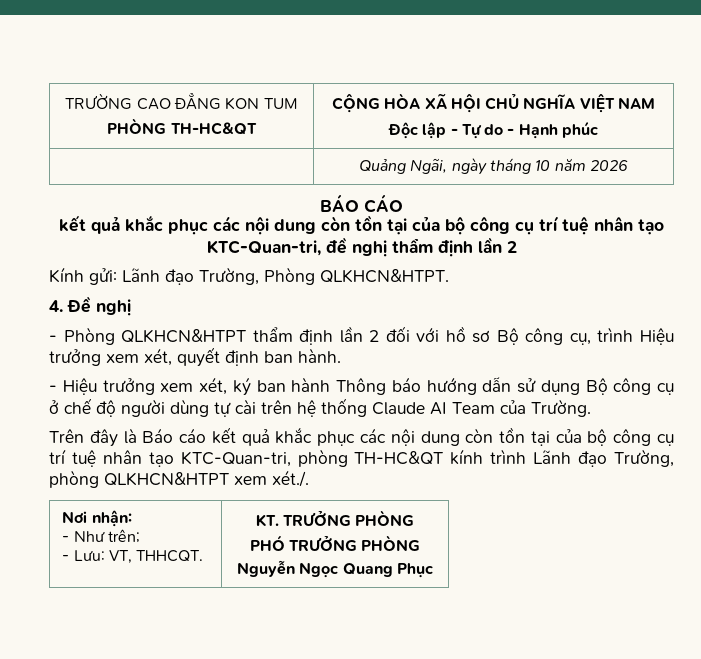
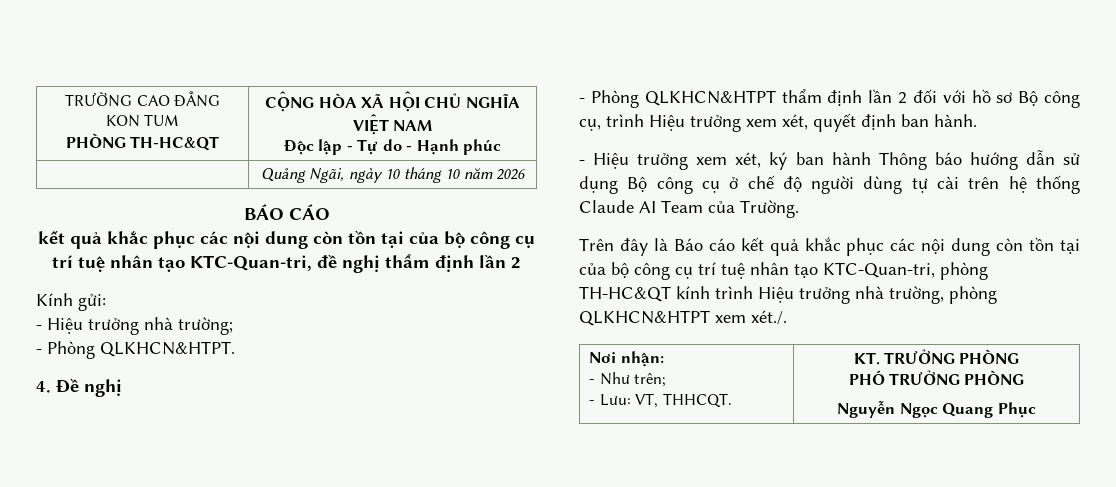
(487, 166) none -> [385,168,401,179] 10
[122,267,259,285] Lãnh đạo Trường, -> [36,317,233,335] [36,349,42,354] // - Hiệu trưởng nhà trường; // -
[533,449,674,467] Lãnh đạo Trường, -> [758,286,944,304] Hiệu trưởng nhà trường,

